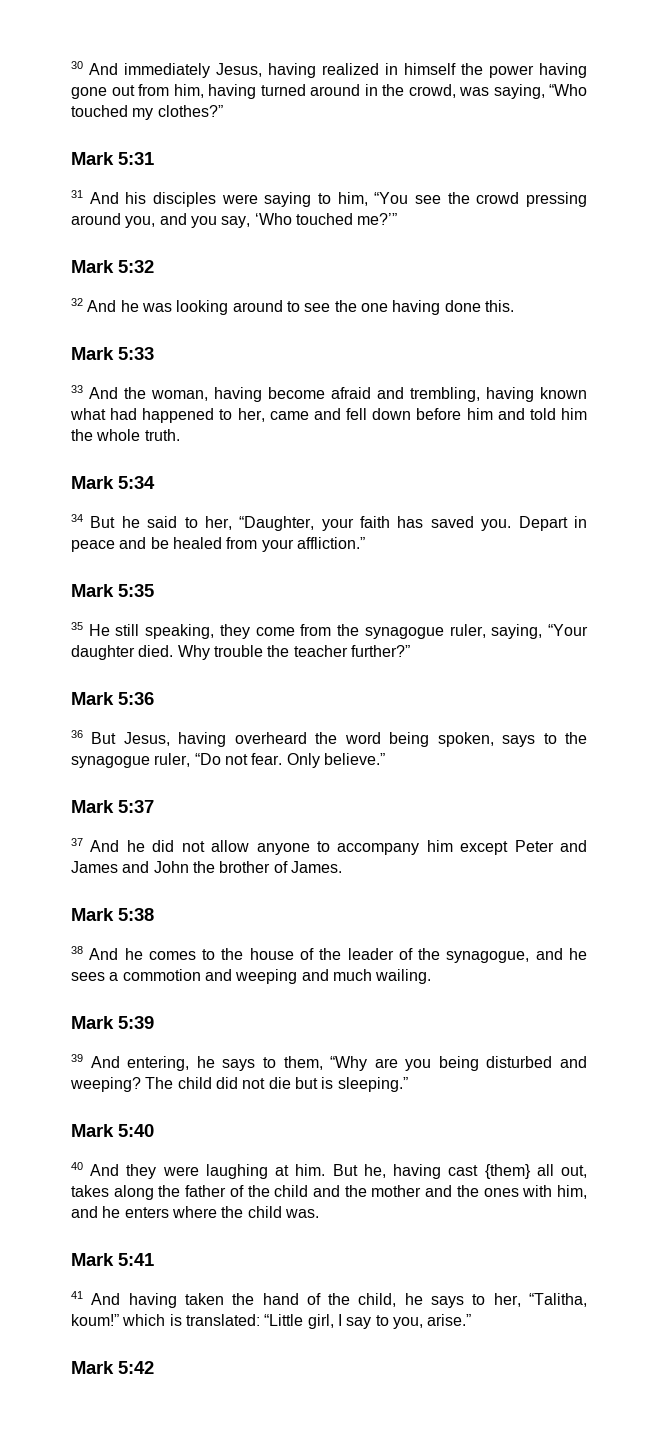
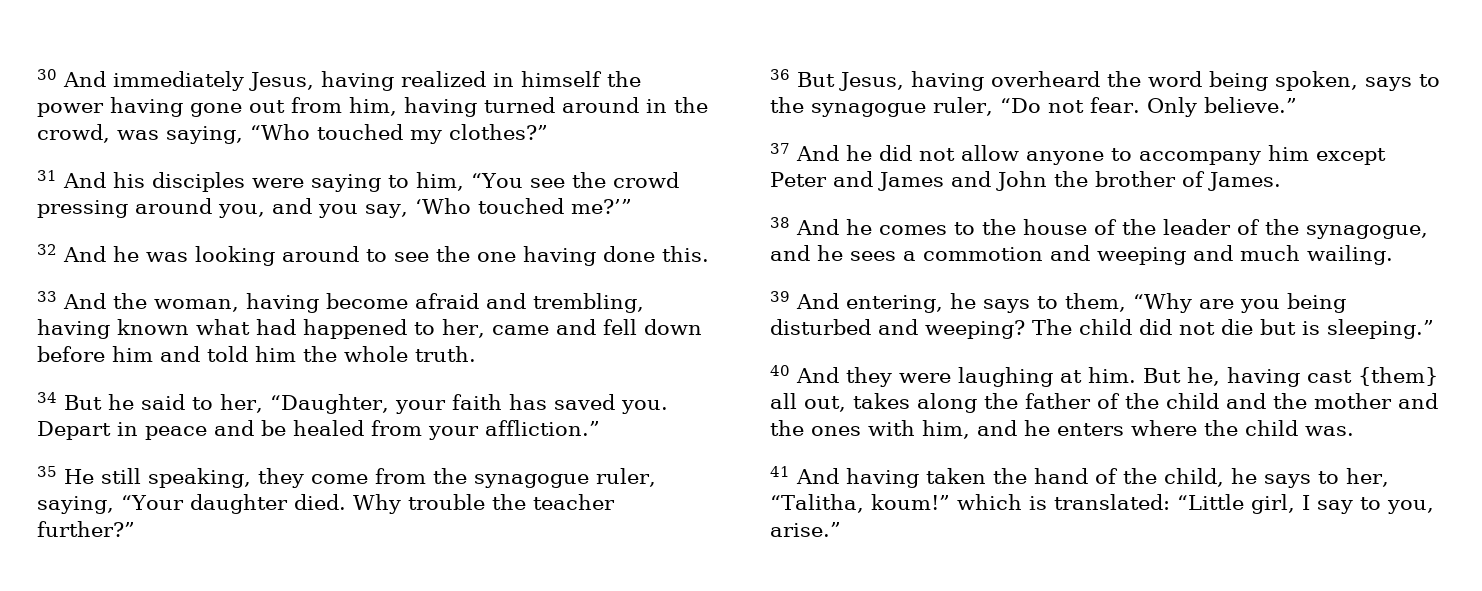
[71,152,154,165] // Mark 5:31 -> (548, 132) none
[71,260,154,273] // Mark 5:32 -> (632, 206) none
[71,347,154,360] // Mark 5:33 -> (709, 254) none
[71,476,155,489] // Mark 5:34 -> (476, 354) none
[71,584,154,597] // Mark 5:35 -> (600, 428) none
[71,692,154,705] // Mark 5:36 -> (135, 529) none
[71,800,154,813] // Mark 5:37 -> (1297, 105) none
[71,908,154,921] // Mark 5:38 -> (1281, 181) none
[71,1016,154,1029] // Mark 5:39 -> (1393, 255) none
[71,1124,154,1137] // Mark 5:40 -> (1434, 329) none
[71,1253,154,1266] // Mark 5:41 -> (1354, 431) none
[71,1361,154,1374] // Mark 5:42 -> (841, 529) none

